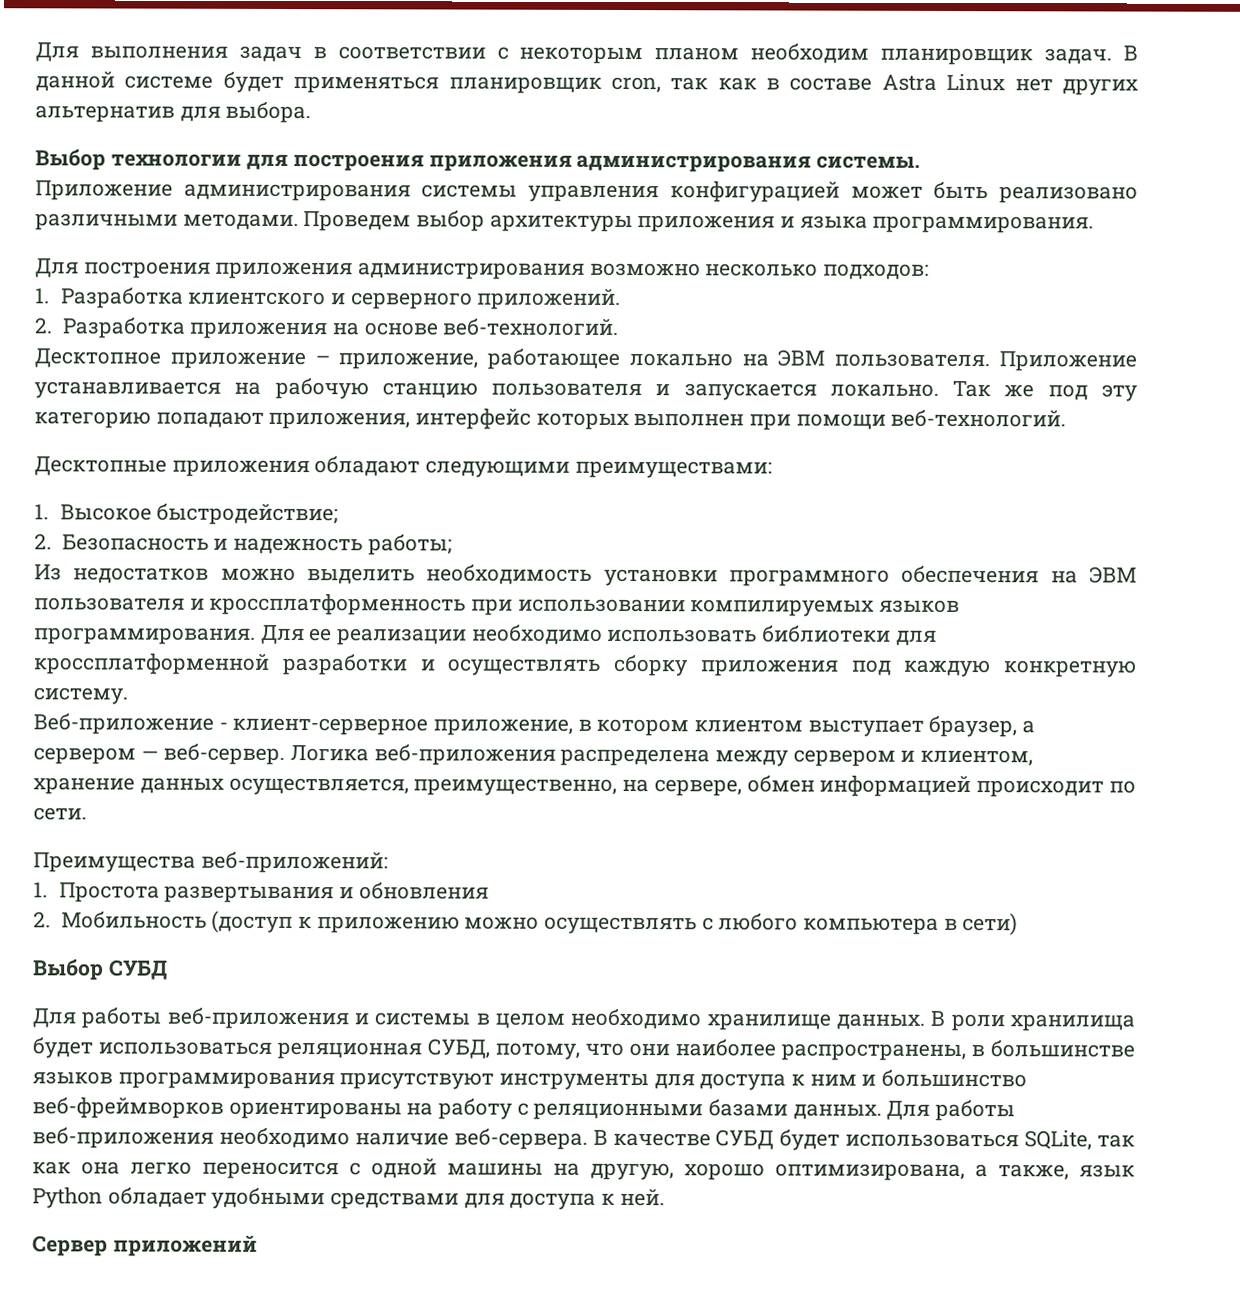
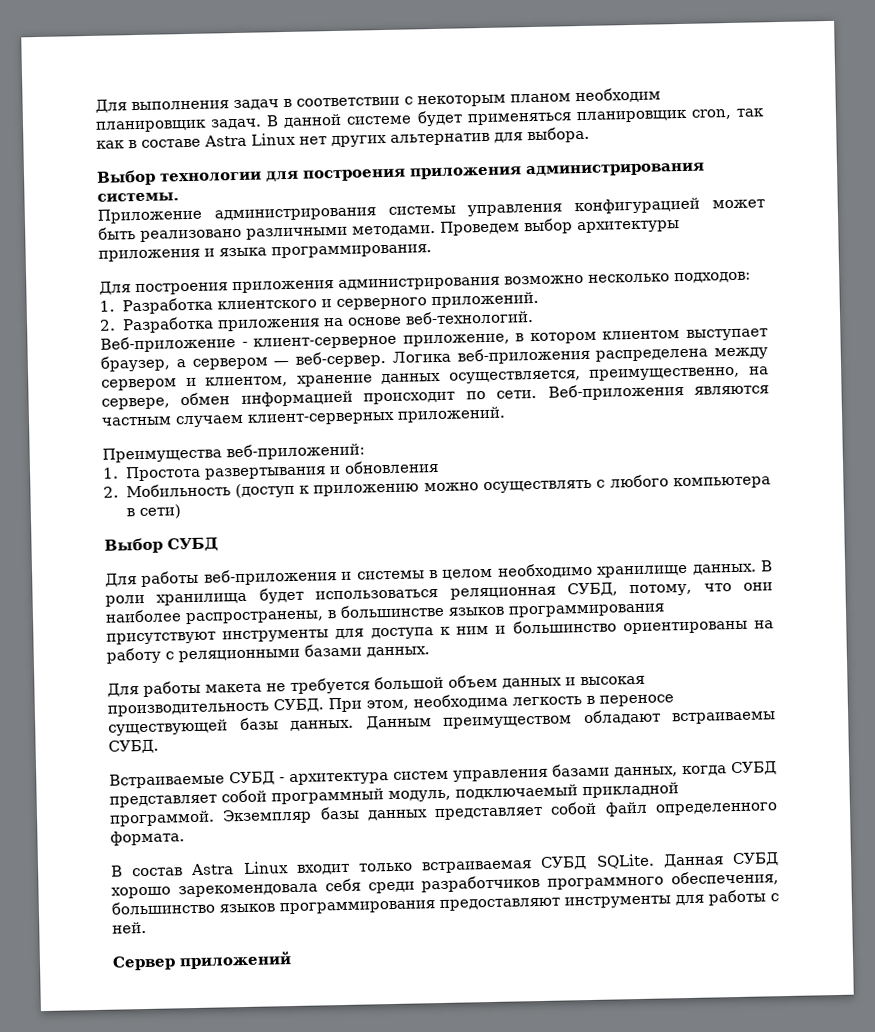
[34,348,1138,372] [34,377,1138,402] [34,408,1067,431] [34,456,772,479] [34,503,339,526] [34,533,452,556] [34,564,1137,587] [34,593,961,617] [34,624,937,646] [33,653,1136,678] [33,687,128,705] // Десктопное приложение – приложение, работающее локально на ЭВМ пользователя. Приложение устанавливается на рабочую станцию пользователя и запускается локально. Так же под эту категорию попадают приложения, интерфейс которых выполнен при помощи веб-технологий. // Десктопные приложения обладают следующими преимуществами: // 1. Высокое быстродействие; // 2. Безопасность и надежность работы; // Из недостатков можно выделить необходимость установки программного обеспечения на ЭВМ пользователя и кроссплатформенность при использовании компилируемых языков программирования. Для ее реализации необходимо использовать библиотеки для кроссплатформенной разработки и осуществлять сборку приложения под каждую конкретную систему. -> (534, 317) none
(87, 814) none -> [547,382,770,401] [101,406,506,428] Веб-приложения являются частным случаем клиент-серверных приложений.
[32,1097,224,1119] веб-фреймворков -> (617, 626) none
[886,1099,1016,1122] [32,1127,1135,1151] [32,1158,1135,1182] [32,1187,616,1210] Для работы веб-приложения необходимо наличие веб-сервера. В качестве СУБД будет использоваться SQLite, так как она легко переносится с одной машины на другую, хорошо оптимизирована, а также, язык Python обладает удобными средствами для доступа к -> [107,674,645,697] [107,693,674,717] [108,709,776,736] [108,739,159,754] [109,761,777,789] [109,782,679,808] [109,801,778,827] [110,830,185,846] [111,852,779,877] [111,870,779,899] [111,889,779,915] // Для работы макета не требуется большой объем данных и высокая производительность СУБД. При этом, необходима легкость в переносе существующей базы данных. Данным преимуществом обладают встраиваемы СУБД. // Встраиваемые СУБД - архитектура систем управления базами данных, когда СУБД представляет собой программный модуль, подключаемый прикладной программой. Экземпляр базы данных представляет собой файл определенного формата. // В состав Astra Linux входит только встраиваемая СУБД SQLite. Данная СУБД хорошо зарекомендовала себя среди разработчиков программного обеспечения, большинство языков программирования предоставляют инструменты для работы с

